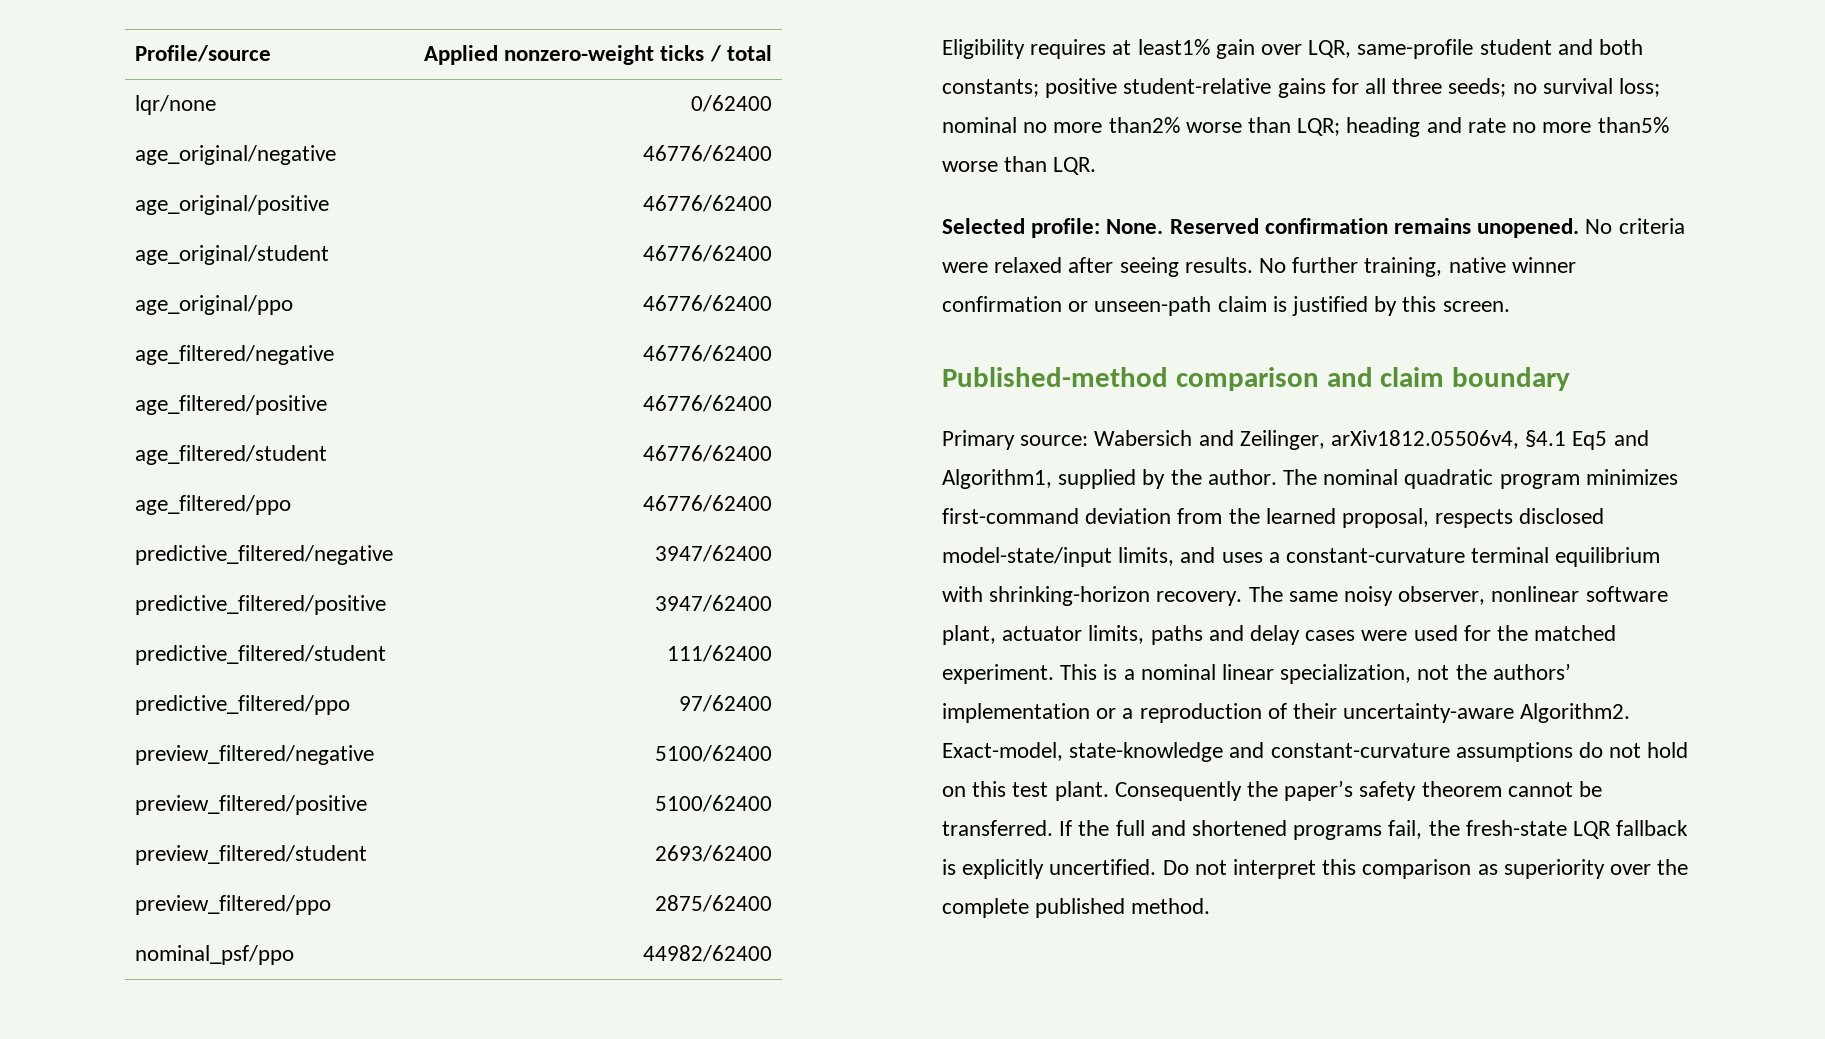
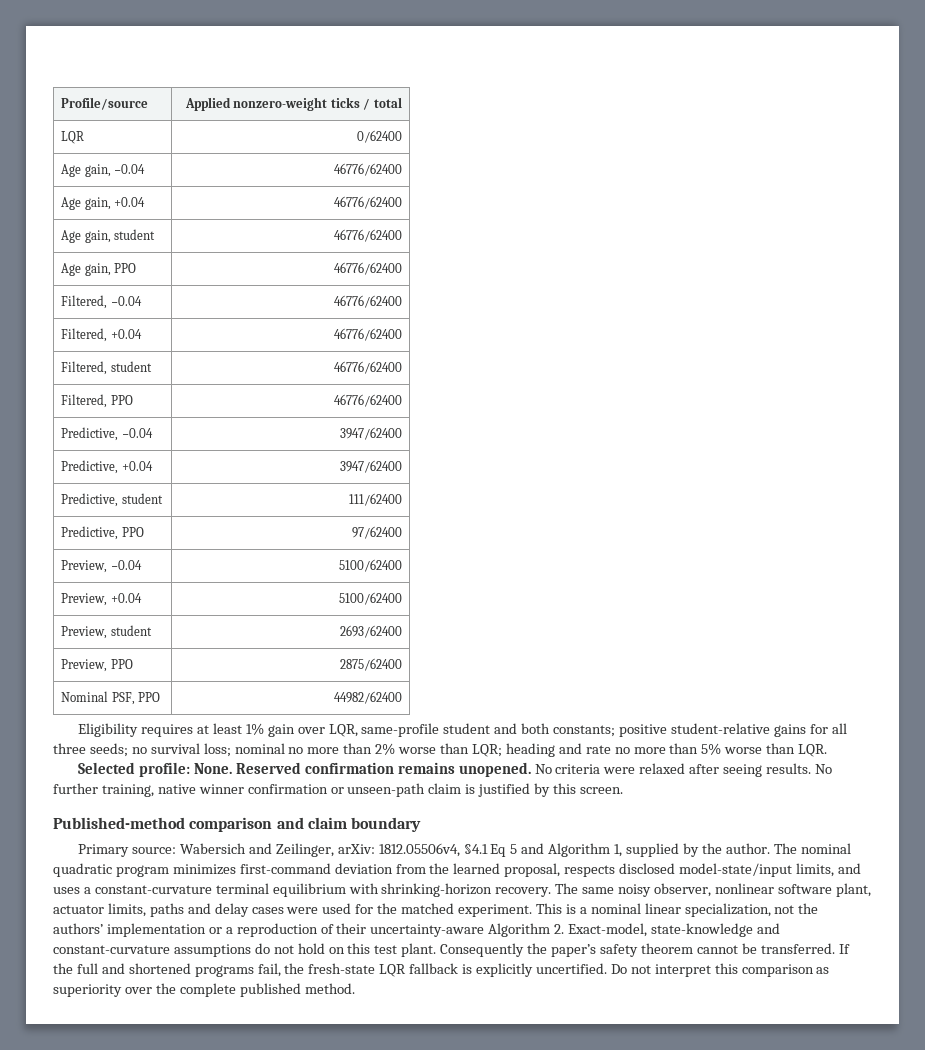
[135,95,217,115] lqr/none -> [61,131,85,144] LQR
[135,145,337,165] [642,145,772,162] [135,195,330,215] [642,195,772,212] [135,245,330,265] [642,245,772,262] [135,295,294,315] [642,295,772,312] [135,345,335,365] [642,345,772,362] [135,395,328,415] [642,395,772,412] [135,445,328,465] [642,445,772,462] [135,495,292,515] [642,495,772,512] [135,545,394,565] [654,545,772,562] [135,595,387,615] [654,595,772,612] [135,645,387,665] age_original/negative | 46776/62400 // age_original/positive | 46776/62400 // age_original/student | 46776/62400 // age_original/ppo | 46776/62400 // age_filtered/negative | 46776/62400 // age_filtered/positive | 46776/62400 // age_filtered/student | 46776/62400 // age_filtered/ppo | 46776/62400 // predictive_filtered/negative | 3947/62400 // predictive_filtered/positive | 3947/62400 // predictive_filtered/student -> [61,164,146,177] [333,163,402,176] [61,197,146,210] [333,196,402,209] [61,229,156,243] [333,229,402,242] [61,263,137,276] [333,262,402,275] [61,295,142,309] [333,295,402,308] [61,328,142,342] [333,328,402,341] [61,361,152,375] [333,361,402,374] [61,394,133,408] [333,394,402,407] [61,427,153,441] [339,427,402,440] [61,460,153,474] [339,460,402,473] [61,493,163,507] Age gain, −0.04 | 46776/62400 // Age gain, +0.04 | 46776/62400 // Age gain, student | 46776/62400 // Age gain, PPO | 46776/62400 // Filtered, −0.04 | 46776/62400 // Filtered, +0.04 | 46776/62400 // Filtered, student | 46776/62400 // Filtered, PPO | 46776/62400 // Predictive, −0.04 | 3947/62400 // Predictive, +0.04 | 3947/62400 // Predictive, student
[135,695,351,715] predictive_filtered/ppo -> [61,526,144,540] Predictive, PPO
[135,745,375,765] [654,745,772,762] [135,795,368,815] [654,795,772,812] [135,845,368,865] preview_filtered/negative | 5100/62400 // preview_filtered/positive | 5100/62400 // preview_filtered/student -> [61,560,142,573] [338,559,402,572] [61,593,142,606] [338,592,402,605] [61,625,152,639] Preview, −0.04 | 5100/62400 // Preview, +0.04 | 5100/62400 // Preview, student
[135,895,332,915] preview_filtered/ppo -> [61,659,133,672] Preview, PPO
[135,945,295,965] nominal_psf/ppo -> [61,691,161,705] Nominal PSF, PPO
[1137,39,1210,55] least1% -> [212,723,264,735] least 1%
[1108,117,1180,133] than2% -> [343,743,396,755] than 2%
[1597,117,1669,133] than5% -> [669,743,722,755] than 5%
[1331,430,1649,450] [942,469,1052,489] arXiv1812.05506v4, §4.1 Eq5 and Algorithm1, -> [337,843,623,857] arXiv: 1812.05506v4, §4.1 Eq 5 and Algorithm 1,
[1520,703,1631,723] Algorithm2. -> [488,923,565,937] Algorithm 2.

